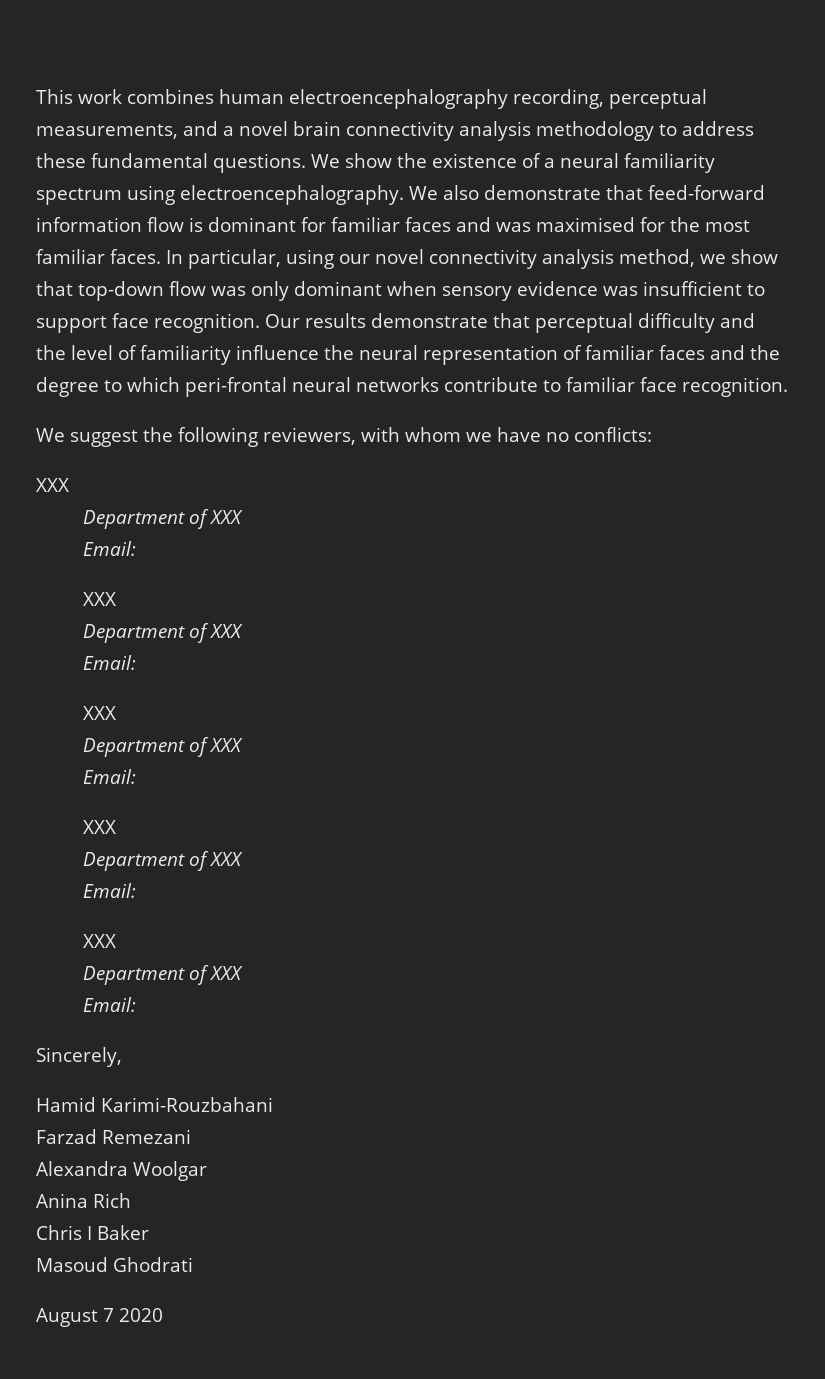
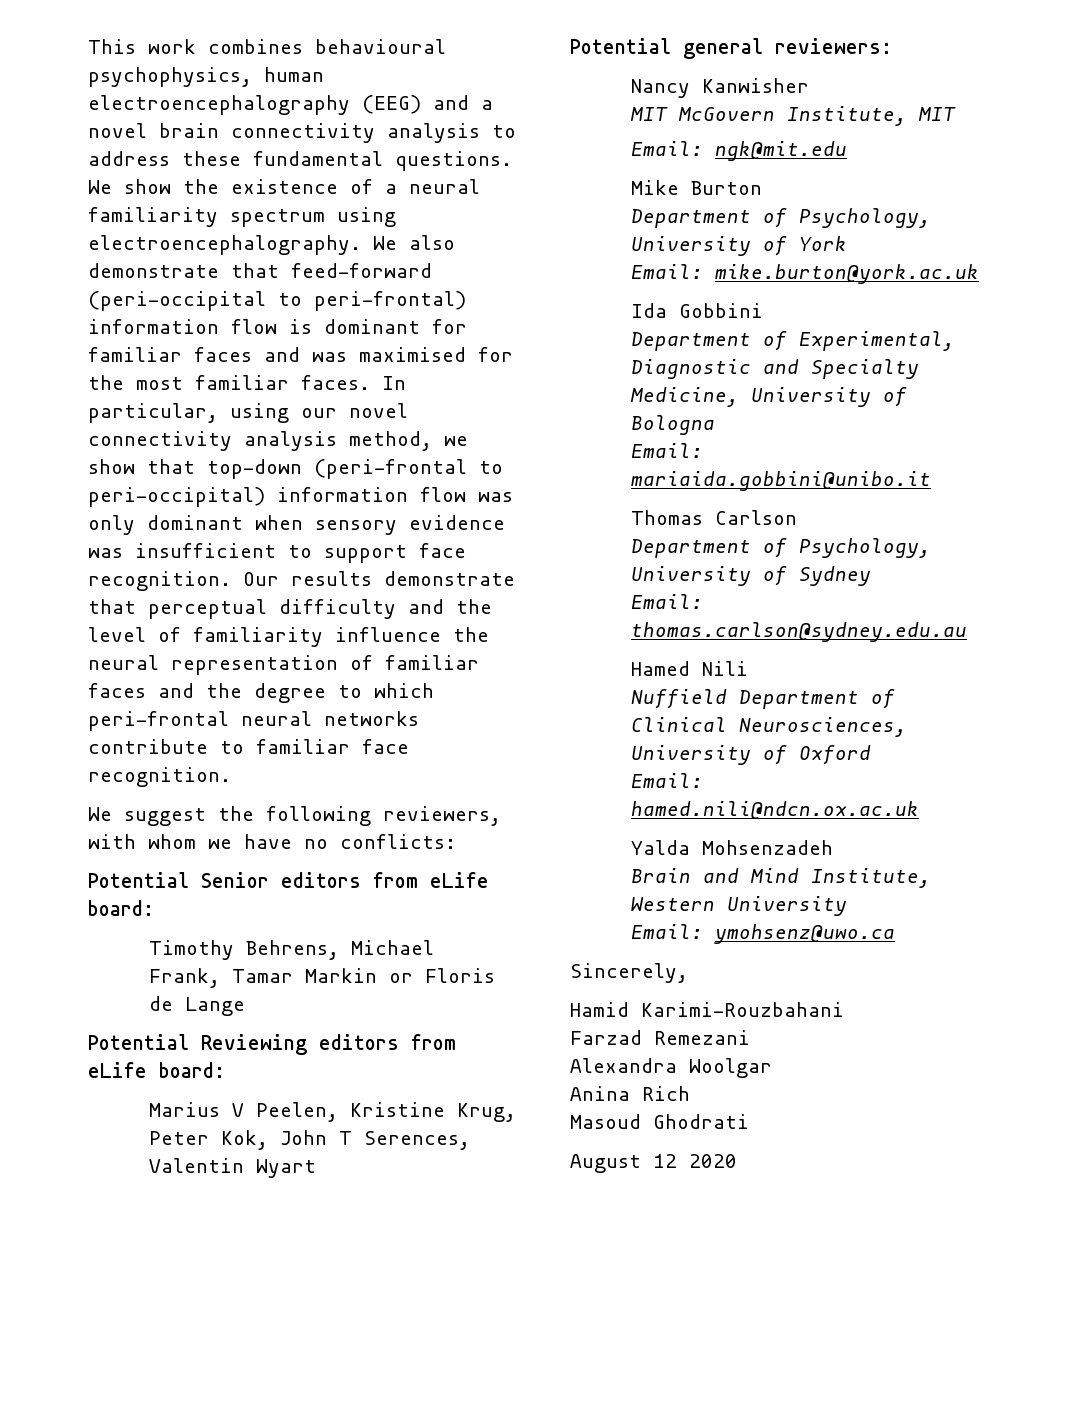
[219,89,707,109] [36,124,178,139] human electroencephalography recording, perceptual measurements, -> [315,39,446,54] [88,67,324,87] [88,95,421,115] behavioural psychophysics, human electroencephalography (EEG)
[536,121,654,141] methodology -> (480, 133) none
(765, 192) none -> [88,291,466,311] (peri-occipital to peri-frontal)
(164, 291) none -> [314,459,503,479] [88,487,408,507] (peri-frontal to peri-occipital) information
[36,478,69,492] [82,509,243,529] [82,541,136,556] [82,592,116,606] [82,623,243,643] [82,655,136,670] [82,706,116,720] [82,737,243,757] [82,769,136,784] [82,820,116,834] [82,851,243,871] [82,883,136,898] [82,934,116,948] [82,965,243,985] [82,997,136,1012] XXX // Department of XXX // Email: // XXX // Department of XXX // Email: // XXX // Department of XXX // Email: // XXX // Department of XXX // Email: // XXX // Department of XXX // Email: -> [88,872,489,888] [88,900,154,916] [149,940,435,960] [149,968,496,988] [149,996,246,1016] [88,1034,456,1055] [88,1062,225,1078] [149,1102,517,1122] [149,1130,471,1150] [149,1158,317,1178] [570,38,892,59] [631,78,810,98] [630,106,957,126] [631,141,848,161] [631,180,763,195] [631,208,932,228] [631,236,848,256] [631,264,980,284] [631,303,764,318] [631,331,956,351] [631,359,920,379] [630,387,908,407] [631,415,716,435] [631,443,704,458] [631,471,932,491] [631,510,798,525] [631,538,932,558] [631,566,872,586] [631,594,704,609] [631,622,968,642] [631,661,749,676] [631,689,896,709] [631,717,908,737] [631,745,872,765] [631,773,704,788] [631,801,920,819] [631,840,834,855] [631,868,932,888] [631,896,848,916] [631,924,896,944] Potential Senior editors from eLife board: // Timothy Behrens, Michael Frank, Tamar Markin or Floris de Lange // Potential Reviewing editors from eLife board: // Marius V Peelen, Kristine Krug, Peter Kok, John T Serences, Valentin Wyart // Potential general reviewers: // Nancy Kanwisher // MIT McGovern Institute, MIT // Email: ngk@mit.edu // Mike Burton // Department of Psychology, University of York // Email: mike.burton@york.ac.uk // Ida Gobbini // Department of Experimental, Diagnostic and Specialty Medicine, University of Bologna // Email: mariaida.gobbini@unibo.it // Thomas Carlson // Department of Psychology, University of Sydney // Email: thomas.carlson@sydney.edu.au // Hamed Nili // Nuffield Department of Clinical Neurosciences, University of Oxford // Email: hamed.nili@ndcn.ox.ac.uk // Yalda Mohsenzadeh // Brain and Mind Institute, Western University // Email: ymohsenz@uwo.ca
[36,1225,149,1240] // Chris I Baker -> (690, 1093) none
[103,1308,114,1322] 7 -> [653,1154,677,1168] 12

